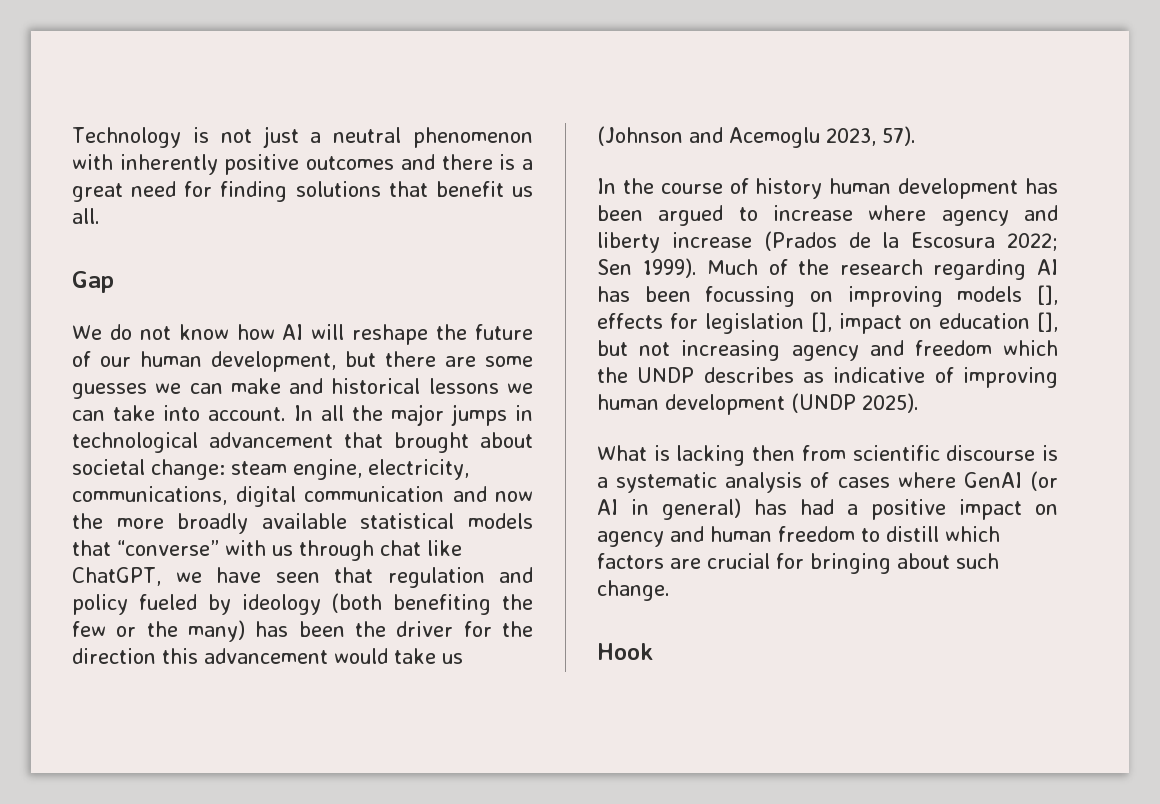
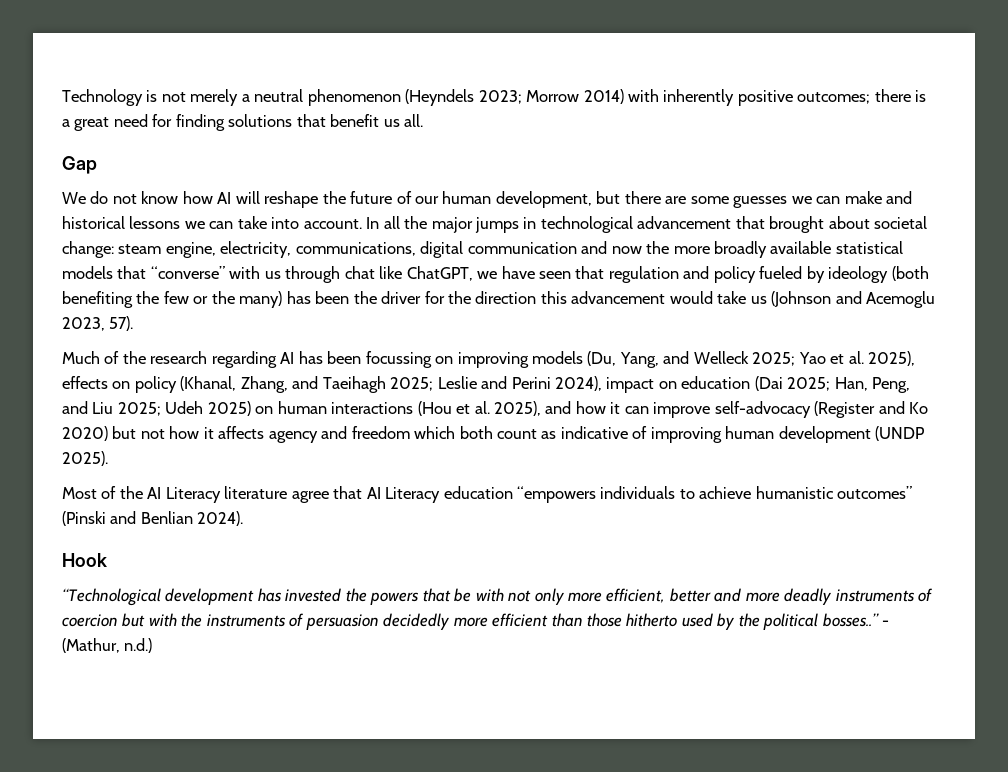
[262,126,299,148] just -> [190,89,239,106] merely
(533, 137) none -> [405,89,624,106] (Heyndels 2023; Morrow 2014)
[306,154,435,170] outcomes and -> [797,92,871,104] outcomes;
[597,178,1058,199] [597,205,1058,226] [597,231,1058,253] [597,258,697,278] In the course of history human development has been argued to increase where agency and liberty increase (Prados de la Escosura 2022; Sen 1999). -> (134, 323) none
[1037,285,1058,305] [597,312,1058,334] [597,340,781,361] [], effects for legislation [], impact on education [], but not increasing -> [587,351,916,368] [62,376,911,393] [62,401,929,418] [62,426,265,441] (Du, Yang, and Welleck 2025; Yao et al. 2025), effects on policy (Khanal, Zhang, and Taeihagh 2025; Leslie and Perini 2024), impact on education (Dai 2025; Han, Peng, and Liu 2025; Udeh 2025) on human interactions (Hou et al. 2025), and how it can improve self-advocacy (Register and Ko 2020) but not how it affects
[597,367,794,383] the UNDP describes -> [459,426,538,439] both count
[597,445,1058,466] [597,471,1058,493] [597,498,1058,520] [597,526,1000,547] [597,553,999,574] [597,580,670,601] [597,643,653,660] What is lacking then from scientific discourse is a systematic analysis of cases where GenAI (or AI in general) has had a positive impact on agency and human freedom to distill which factors are crucial for bringing about such change. // Hook -> [62,486,913,503] [62,511,244,526] [62,553,107,567] [62,588,933,606] [62,613,890,630] [62,638,153,653] Most of the AI Literacy literature agree that AI Literacy education “empowers individuals to achieve humanistic outcomes” (Pinski and Benlian 2024). // Hook // “Technological development has invested the powers that be with not only more efficient, better and more deadly instruments of coercion but with the instruments of persuasion decidedly more efficient than those hitherto used by the political bosses..” - (Mathur, n.d.)

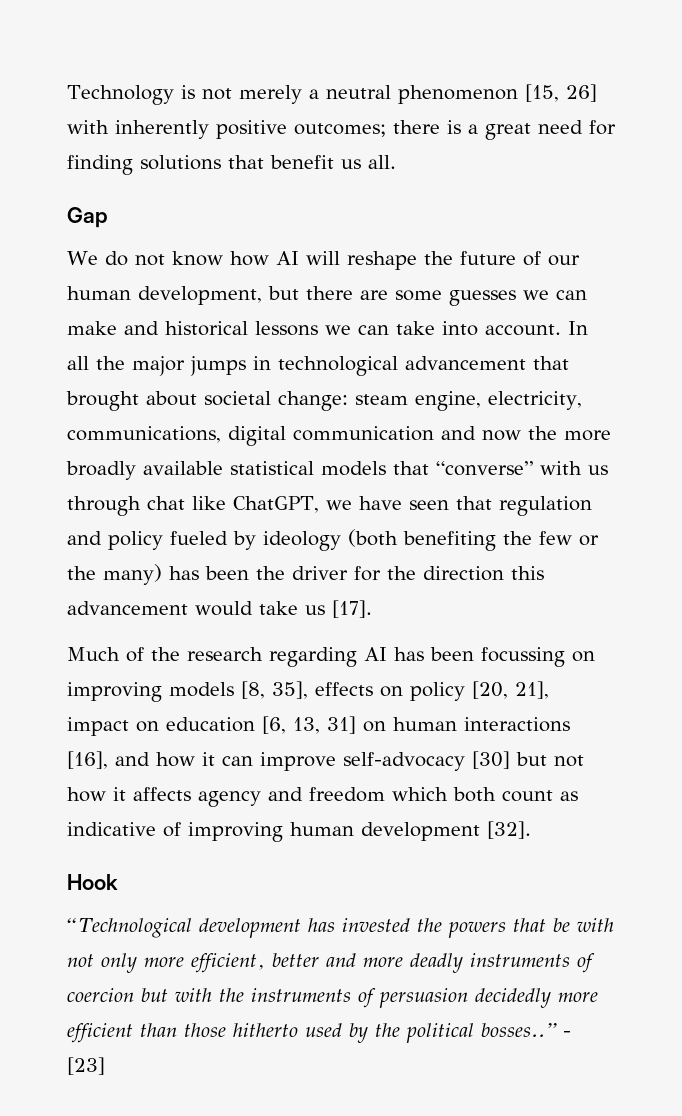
[405,89,624,106] (Heyndels 2023; Morrow 2014) -> [524,84,597,102] [15, 26]
[771,291,936,308] [62,316,134,331] (Johnson and Acemoglu 2023, 57). -> [332,600,372,618] [17].
[587,351,916,368] [62,376,911,393] [62,401,542,416] (Du, Yang, and Welleck 2025; Yao et al. 2025), effects on policy (Khanal, Zhang, and Taeihagh 2025; Leslie and Perini 2024), impact on education (Dai 2025; Han, Peng, and Liu 2025; Udeh 2025) on human interactions (Hou et al. 2025), -> [241,681,549,701] [67,716,570,736] [67,751,108,769] [8, 35], effects on policy [20, 21], impact on education [6, 13, 31] on human interactions [16],
[814,401,929,418] [62,426,108,441] (Register and Ko 2020) -> [472,751,510,769] [30]
[875,426,926,441] [62,451,108,466] [62,486,913,503] [62,511,244,526] (UNDP 2025). // Most of the AI Literacy literature agree that AI Literacy education “empowers individuals to achieve humanistic outcomes” (Pinski and Benlian 2024). -> [487,821,531,839] [32].
[62,638,153,653] (Mathur, n.d.) -> [67,1057,105,1075] [23]

